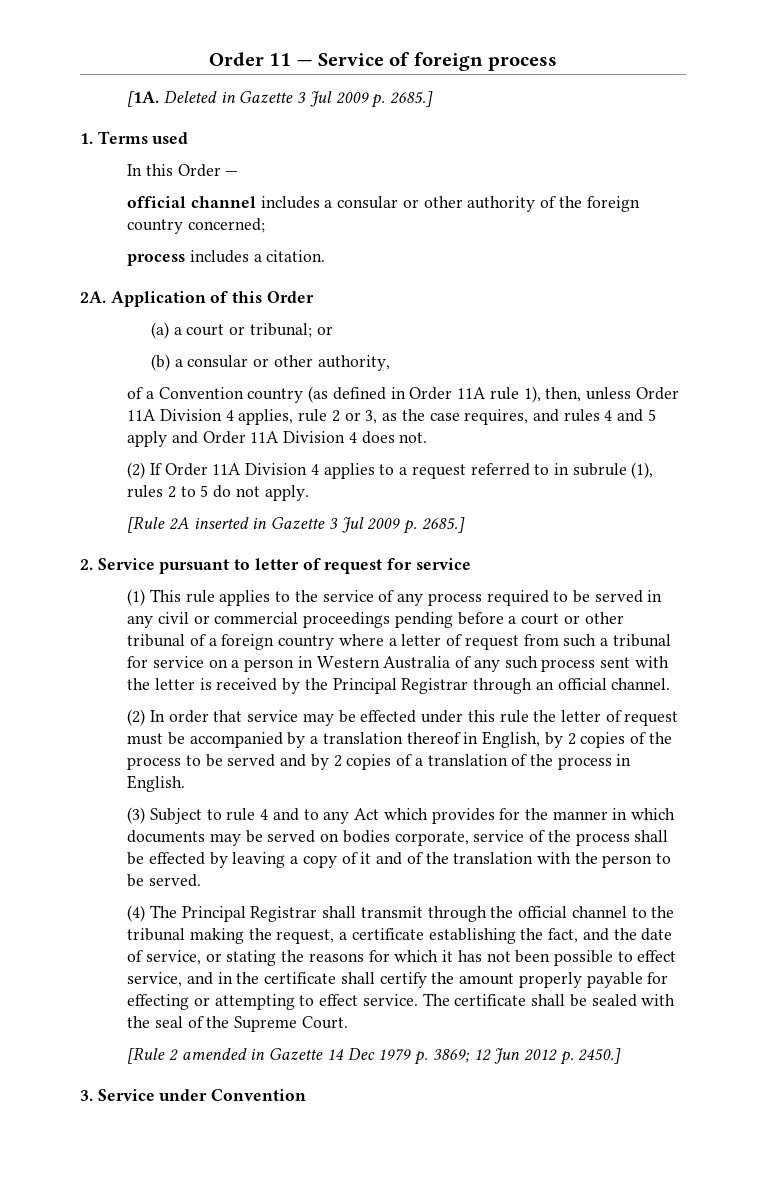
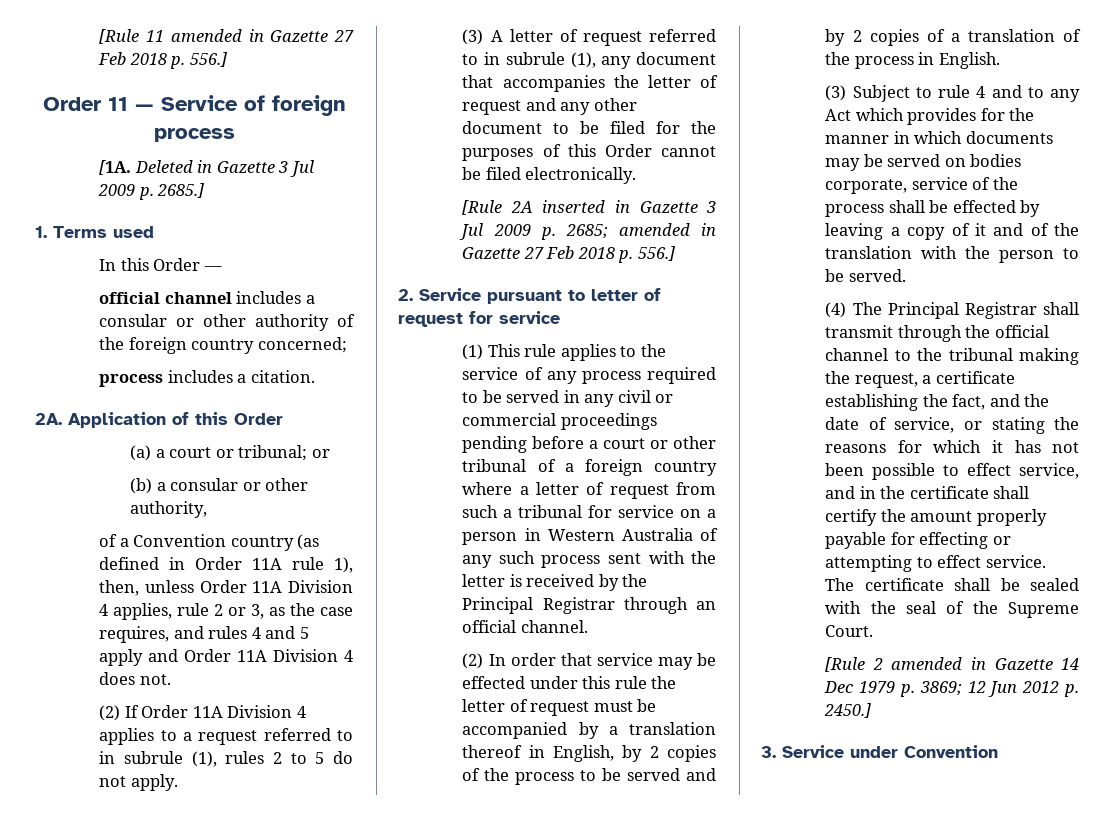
(208, 59) none -> [99,29,355,44] [98,52,227,69] [Rule 11 amended in Gazette 27 Feb 2018 p. 556.] //
(309, 493) none -> [462,29,716,46] [462,52,716,69] [462,75,718,92] [462,98,637,115] [462,121,716,134] [462,144,716,161] [462,167,637,184] // (3) A letter of request referred to in subrule (1), any document that accompanies the letter of request and any other document to be filed for the purposes of this Order cannot be filed electronically.
[421,517,465,533] 2685.] -> [565,223,716,239] [462,246,675,263] 2685; amended in Gazette 27 Feb 2018 p. 556.]

